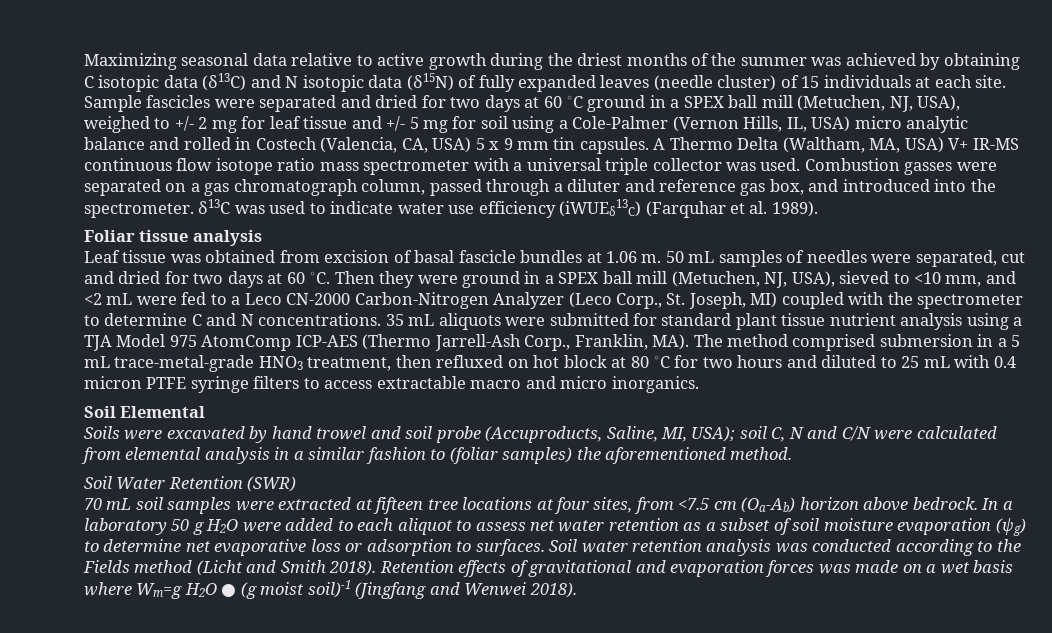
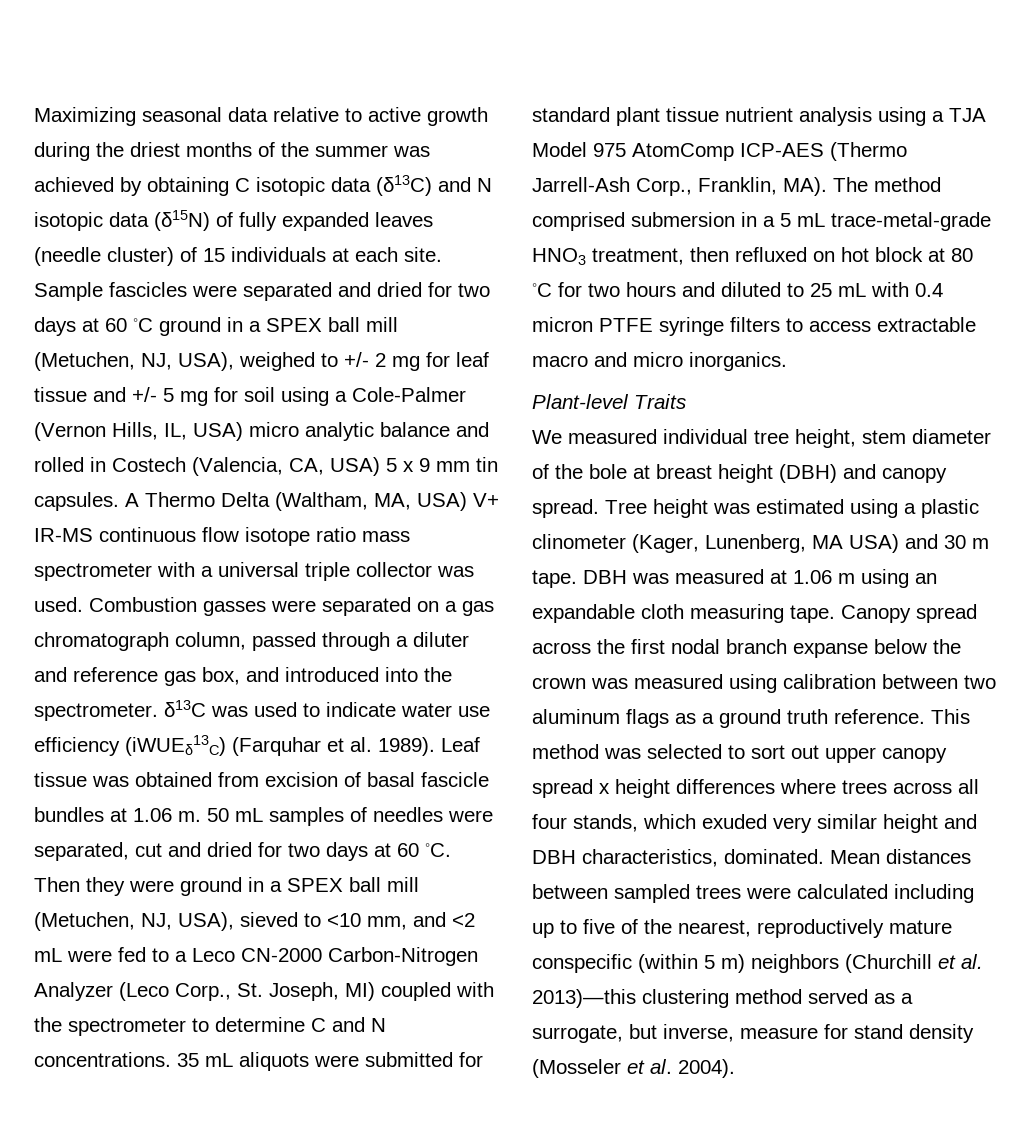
[84,230,262,246] // Foliar tissue analysis // -> (435, 746) none
[84,406,206,418] [84,426,997,443] [81,447,793,464] [84,476,297,492] [84,497,1013,514] [84,518,1026,536] [84,539,1021,556] [83,560,1014,577] [84,580,577,599] Soil Elemental // Soils were excavated by hand trowel and soil probe (Accuproducts, Saline, MI, USA); soil C, N and C/N were calculated from elemental analysis in a similar fashion to (foliar samples) the aforementioned method. // Soil Water Retention (SWR) // 70 mL soil samples were extracted at fifteen tree locations at four sites, from <7.5 cm (Oa-Ab) horizon above bedrock. In a laboratory 50 g H2O were added to each aliquot to assess net water retention as a subset of soil moisture evaporation (ψg) to determine net evaporative loss or adsorption to surfaces. Soil water retention analysis was conducted according to the Fields method (Licht and Smith 2018). Retention effects of gravitational and evaporation forces was made on a wet basis where Wm=g H2O ● (g moist soil)-1 (Jingfang and Wenwei 2018). -> [532,394,686,409] [532,429,991,448] [532,464,947,483] [532,499,979,518] [532,534,989,553] [532,569,937,588] [532,604,977,623] [532,639,961,658] [532,674,996,693] [532,709,970,728] [532,744,947,763] [532,779,979,798] [532,814,977,833] [532,849,971,867] [532,884,974,903] [532,919,952,938] [532,954,983,973] [532,989,913,1008] [532,1024,974,1043] [532,1059,735,1078] Plant-level Traits // We measured individual tree height, stem diameter of the bole at breast height (DBH) and canopy spread. Tree height was estimated using a plastic clinometer (Kager, Lunenberg, MA USA) and 30 m tape. DBH was measured at 1.06 m using an expandable cloth measuring tape. Canopy spread across the first nodal branch expanse below the crown was measured using calibration between two aluminum flags as a ground truth reference. This method was selected to sort out upper canopy spread x height differences where trees across all four stands, which exuded very similar height and DBH characteristics, dominated. Mean distances between sampled trees were calculated including up to five of the nearest, reproductively mature conspecific (within 5 m) neighbors (Churchill et al. 2013)—this clustering method served as a surrogate, but inverse, measure for stand density (Mosseler et al. 2004).

